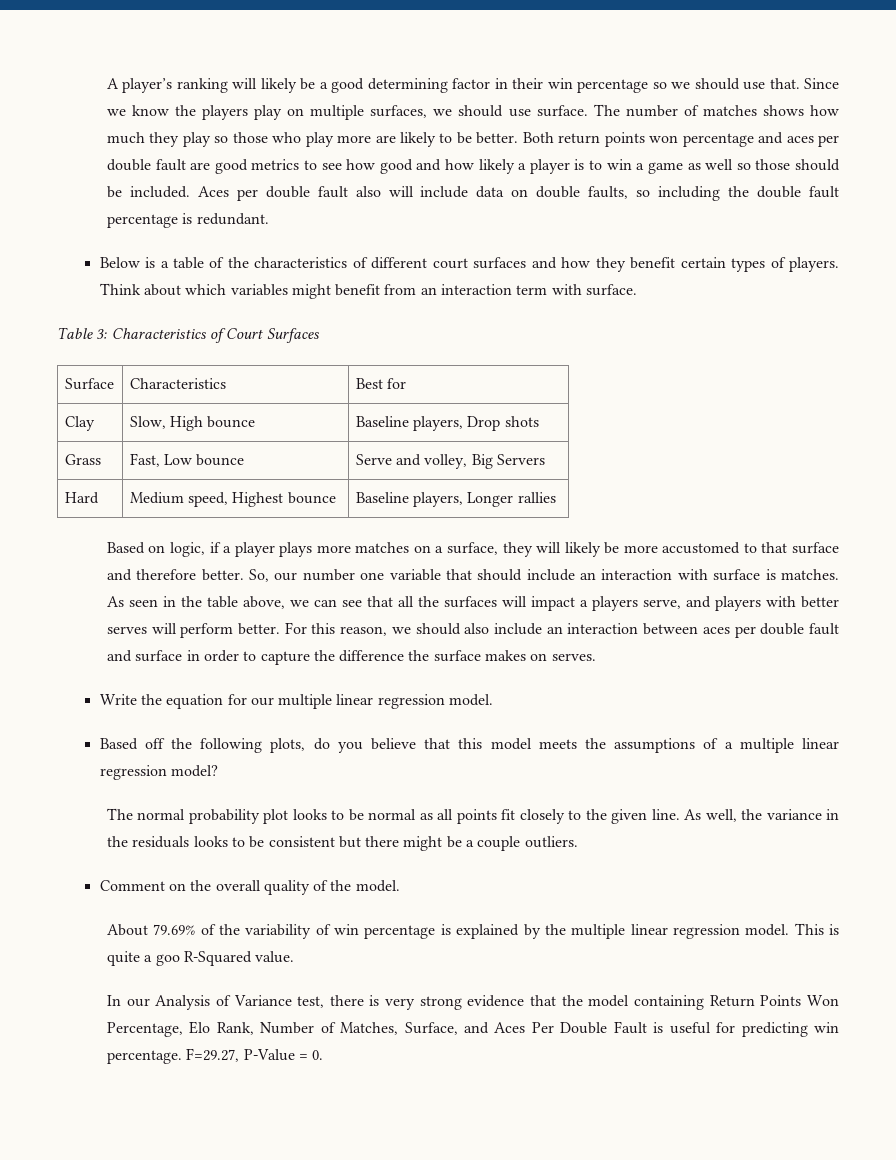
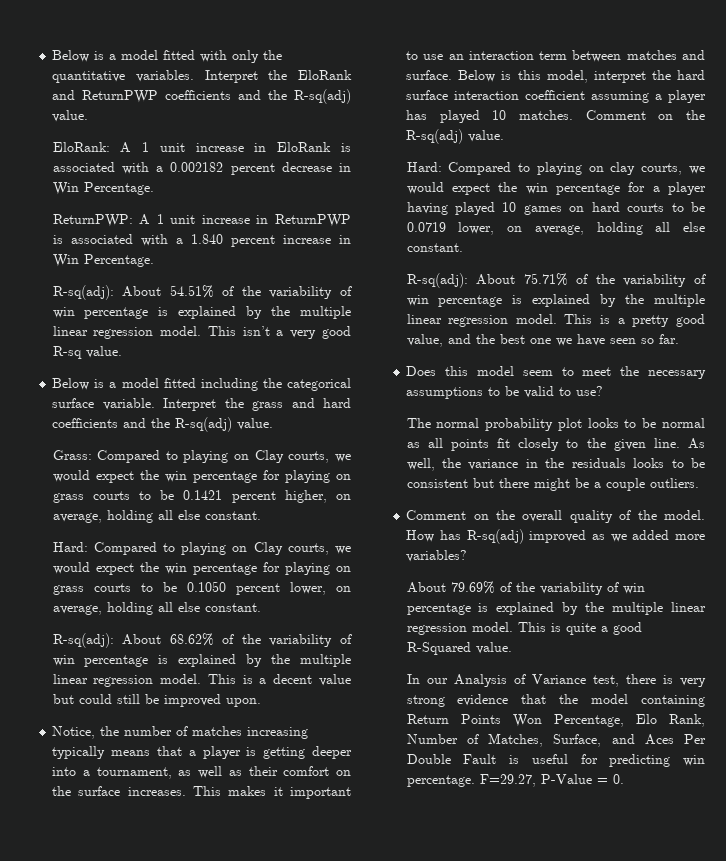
[106,78,840,93] [106,104,840,120] [106,132,839,147] [106,159,840,174] [106,186,840,201] [106,213,269,228] [99,257,839,272] [99,283,638,299] [57,327,320,343] [64,378,114,390] [129,378,226,389] [355,378,407,389] [64,416,95,431] [129,416,256,431] [355,416,539,431] [64,454,101,465] [129,453,245,467] [355,454,545,469] [64,492,99,504] [129,492,336,507] [355,492,556,507] [106,542,839,557] [106,569,840,582] [106,596,839,611] [106,622,839,638] [106,650,596,665] [99,694,494,709] [99,738,839,753] [99,765,218,780] A player’s ranking will likely be a good determining factor in their win percentage so we should use that. Since we know the players play on multiple surfaces, we should use surface. The number of matches shows how much they play so those who play more are likely to be better. Both return points won percentage and aces per double fault are good metrics to see how good and how likely a player is to win a game as well so those should be included. Aces per double fault also will include data on double faults, so including the double fault percentage is redundant. // Below is a table of the characteristics of different court surfaces and how they benefit certain types of players. Think about which variables might benefit from an interaction term with surface. // Table 3: Characteristics of Court Surfaces // Surface | Characteristics | Best for // Clay | Slow, High bounce | Baseline players, Drop shots // Grass | Fast, Low bounce | Serve and volley, Big Servers // Hard | Medium speed, Highest bounce | Baseline players, Longer rallies // Based on logic, if a player plays more matches on a surface, they will likely be more accustomed to that surface and therefore better. So, our number one variable that should include an interaction with surface is matches. As seen in the table above, we can see that all the surfaces will impact a players serve, and players with better serves will perform better. For this reason, we should also include an interaction between aces per double fault and surface in order to capture the difference the surface makes on serves. // Write the equation for our multiple linear regression model. // Based off the following plots, do you believe that this model meets the assumptions of a multiple linear regression model? -> [52,50,283,63] [52,70,352,83] [52,89,351,104] [52,110,89,122] [52,142,351,153] [52,162,351,175] [52,182,154,195] [52,214,351,227] [52,234,351,247] [52,254,154,267] [52,285,353,300] [52,306,351,319] [52,326,351,339] [52,346,122,359] [52,378,351,391] [52,398,351,411] [52,417,274,432] [52,450,351,463] [52,470,351,483] [52,490,351,503] [52,510,261,523] [52,542,351,555] [52,562,351,575] [52,581,351,595] [52,602,261,615] [52,633,353,648] [52,654,351,667] [52,674,351,687] [52,694,261,707] [52,726,309,739] [52,746,352,759] [52,766,351,779] [52,786,351,799] [406,50,705,62] [406,70,705,83] [406,90,706,103] [406,110,705,123] [406,129,505,144] [406,162,705,175] [406,182,706,195] [406,202,705,215] [406,222,705,235] [406,243,463,252] [406,273,706,288] [406,294,705,307] [406,314,705,327] [406,334,679,347] [406,366,706,379] [406,386,604,399] Below is a model fitted with only the quantitative variables. Interpret the EloRank and ReturnPWP coefficients and the R-sq(adj) value. // EloRank: A 1 unit increase in EloRank is associated with a 0.002182 percent decrease in Win Percentage. // ReturnPWP: A 1 unit increase in ReturnPWP is associated with a 1.840 percent increase in Win Percentage. // R-sq(adj): About 54.51% of the variability of win percentage is explained by the multiple linear regression model. This isn’t a very good R-sq value. // Below is a model fitted including the categorical surface variable. Interpret the grass and hard coefficients and the R-sq(adj) value. // Grass: Compared to playing on Clay courts, we would expect the win percentage for playing on grass courts to be 0.1421 percent higher, on average, holding all else constant. // Hard: Compared to playing on Clay courts, we would expect the win percentage for playing on grass courts to be 0.1050 percent lower, on average, holding all else constant. // R-sq(adj): About 68.62% of the variability of win percentage is explained by the multiple linear regression model. This is a decent value but could still be improved upon. // Notice, the number of matches increasing typically means that a player is getting deeper into a tournament, as well as their comfort on the surface increases. This makes it important to use an interaction term between matches and surface. Below is this model, interpret the hard surface interaction coefficient assuming a player has played 10 matches. Comment on the R-sq(adj) value. // Hard: Compared to playing on clay courts, we would expect the win percentage for a player having played 10 games on hard courts to be 0.0719 lower, on average, holding all else constant. // R-sq(adj): About 75.71% of the variability of win percentage is explained by the multiple linear regression model. This is a pretty good value, and the best one we have seen so far. // Does this model seem to meet the necessary assumptions to be valid to use?
(400, 886) none -> [406,529,705,544] [406,550,468,562] How has R-sq(adj) improved as we added more variables?
[155,954,180,966] goo -> [612,622,642,635] good

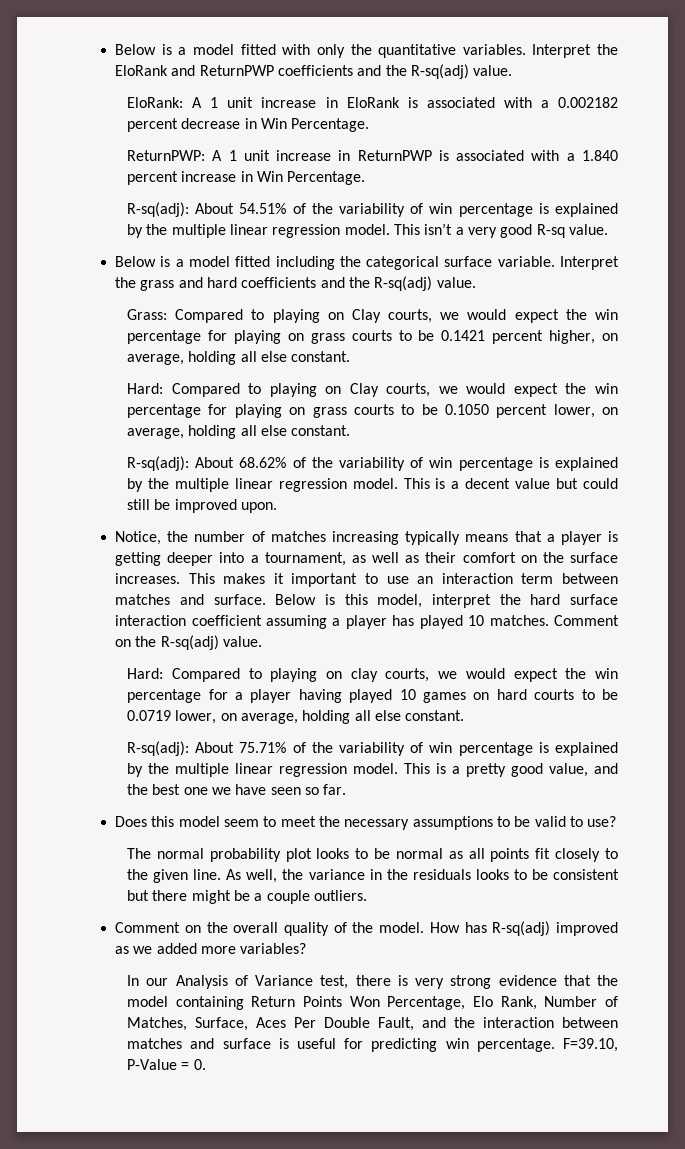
[406,581,645,595] [406,602,706,615] [406,622,642,635] [406,642,512,655] // About 79.69% of the variability of win percentage is explained by the multiple linear regression model. This is quite a good R-Squared value. -> (307, 948) none
[611,734,635,744] and -> (249, 1024) none
[463,754,497,764] Fault -> [378,1017,618,1031] [127,1038,271,1049] Fault, and the interaction between matches and surface
[479,774,536,787] F=29.27, -> [563,1038,619,1052] F=39.10,

